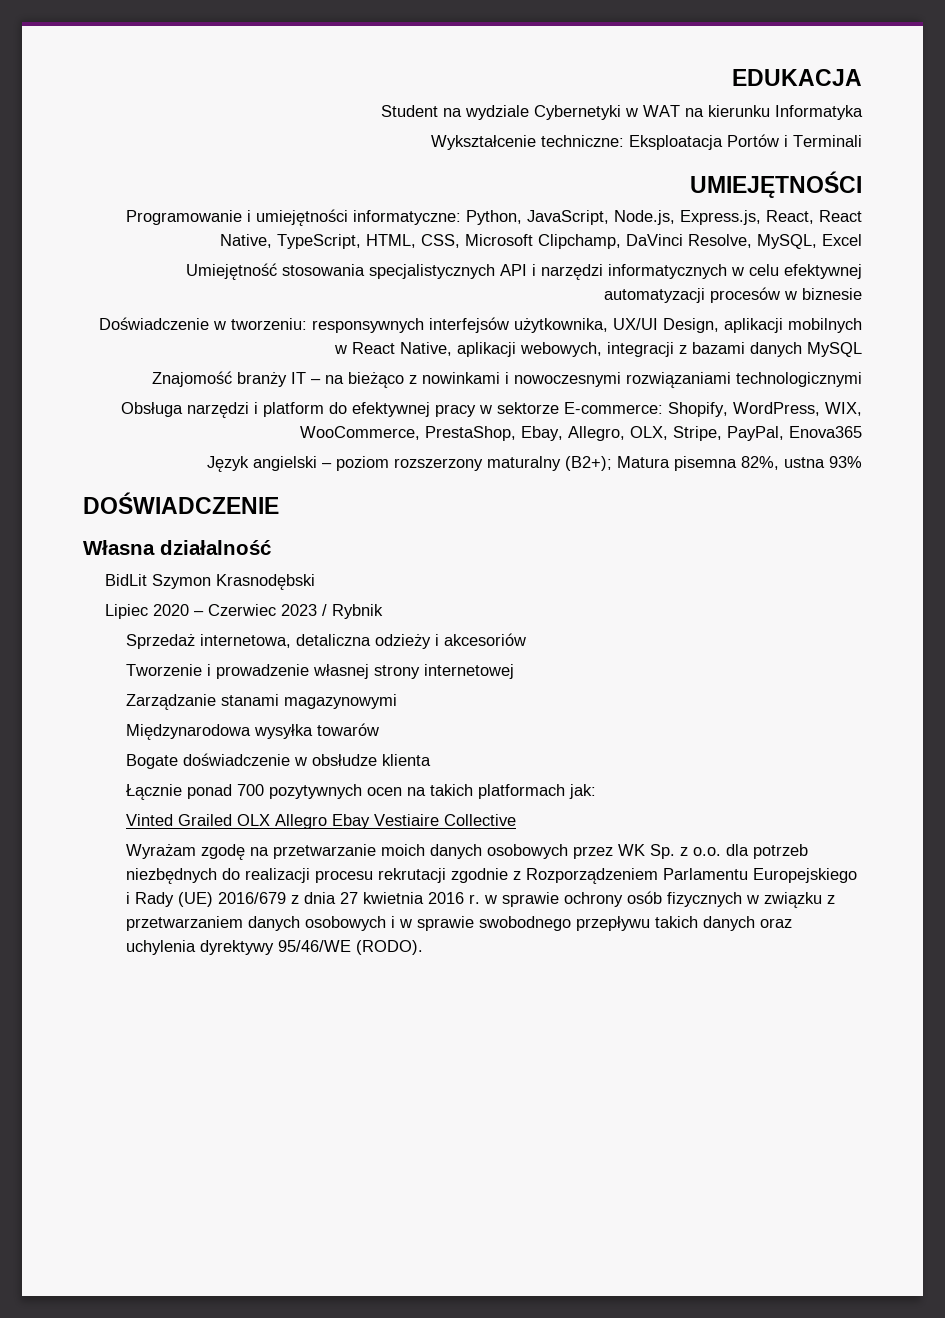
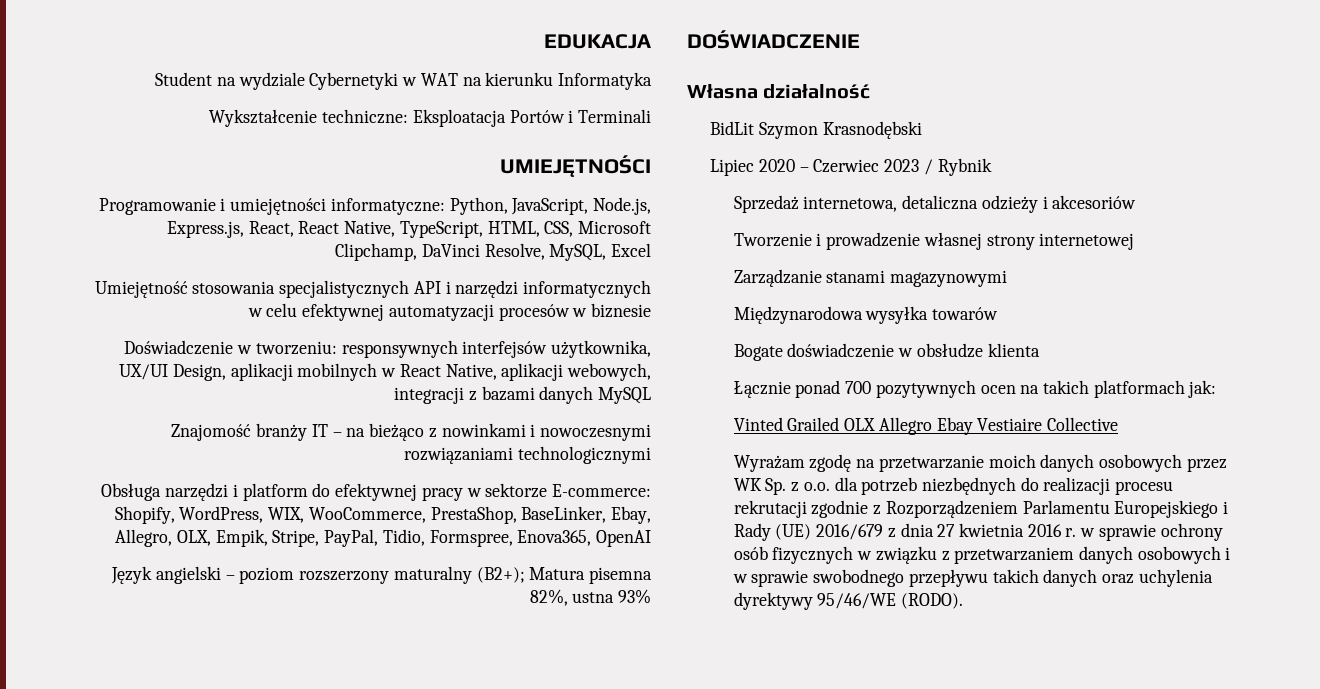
(516, 433) none -> [521,506,607,523] BaseLinker,
(668, 433) none -> [215,529,268,547] Empik,
[789,426,862,438] Enova365 -> [382,529,652,547] Tidio, Formspree, Enova365, OpenAI

